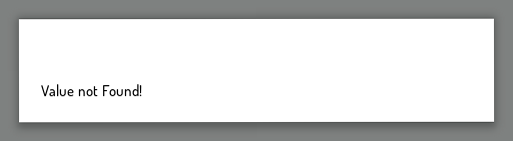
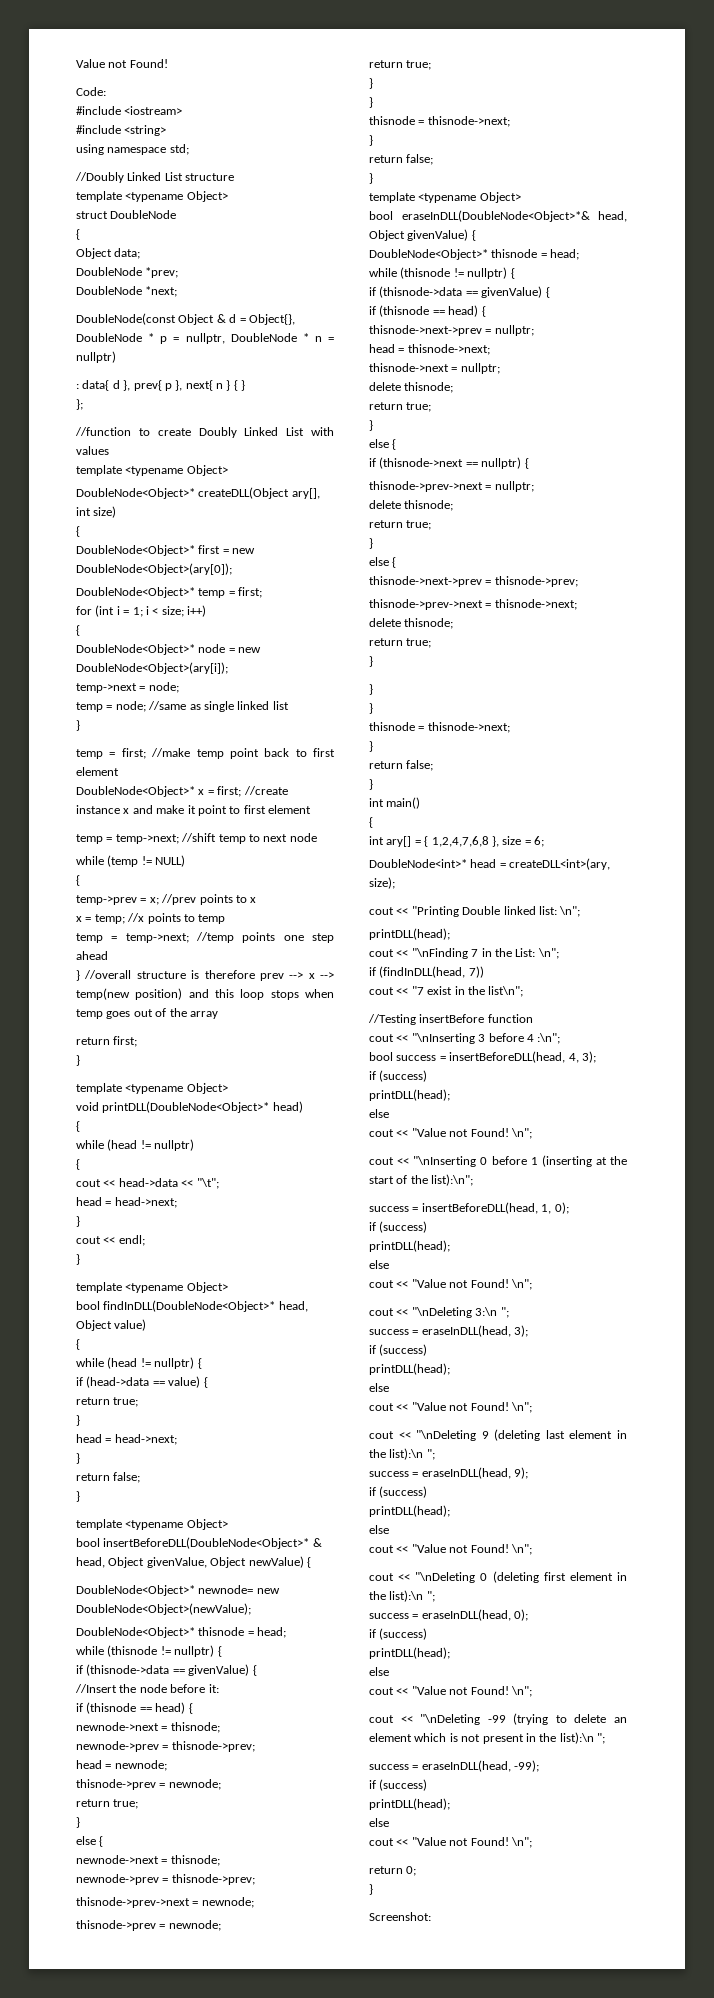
(144, 90) none -> [76,87,106,96] [76,106,183,115] [76,125,167,136] [76,144,189,155] [75,172,235,183] [76,191,228,202] [76,210,177,219] [76,229,80,240] [76,248,141,259] [76,267,179,278] [76,286,178,297] [76,313,295,325] [76,333,334,344] [76,351,116,363] [76,380,246,391] [76,399,83,410] [75,427,334,438] [76,446,109,455] [76,465,228,476] [76,487,320,499] [76,506,117,518] [76,526,80,537] [76,545,256,556] [76,563,232,575] [76,587,263,598] [76,605,206,617] [76,625,80,636] [76,644,262,655] [76,662,228,674] [76,682,179,693] [76,701,289,712] [76,720,80,731] [76,748,335,759] [76,767,119,776] [76,786,288,797] [76,805,311,816] [76,833,317,844] [76,855,186,867] [76,875,80,886] [76,894,257,905] [76,913,226,924] [76,932,334,943] [76,951,108,960] [76,970,334,981] [76,988,335,1000] [76,1008,218,1019] [76,1036,138,1047] [76,1055,80,1066] [76,1083,228,1094] [76,1101,303,1113] [76,1121,80,1132] [76,1139,195,1151] [76,1159,80,1170] [76,1178,219,1189] [76,1197,177,1208] [76,1216,80,1227] [76,1235,145,1246] [76,1254,80,1265] [76,1282,228,1293] [76,1300,308,1312] [76,1319,147,1331] [76,1339,80,1350] [76,1357,202,1369] [76,1376,208,1388] [76,1397,139,1407] [76,1415,80,1426] [76,1434,177,1445] [76,1453,80,1464] [76,1472,141,1483] [76,1491,80,1502] [76,1519,228,1530] [76,1537,322,1549] [76,1556,311,1568] [76,1585,280,1596] [76,1603,251,1615] [76,1627,287,1638] [76,1645,222,1657] [76,1664,257,1676] [75,1684,219,1693] [76,1702,193,1714] [76,1722,220,1733] [76,1741,255,1752] [76,1760,167,1771] [76,1779,221,1790] [76,1799,139,1809] [76,1817,80,1828] [76,1836,104,1847] [76,1855,220,1866] [76,1874,255,1885] [76,1897,254,1908] [76,1920,221,1931] [369,60,432,70] [369,78,373,89] [369,97,373,108] [369,116,510,127] [369,135,373,146] [369,154,434,165] [369,173,373,184] [369,192,521,203] [369,210,627,222] [369,229,476,241] [369,249,580,260] [369,267,515,279] [369,286,550,298] [369,305,486,317] [369,325,534,336] [369,344,490,355] [369,363,500,374] [369,382,454,393] [369,402,432,412] [369,420,373,431] [369,439,397,450] [369,457,529,469] [369,481,534,492] [369,500,454,511] [369,520,432,530] [369,538,373,549] [369,557,397,568] [369,576,578,587] [369,599,577,610] [369,618,454,629] [369,638,432,648] [369,656,373,667] [369,684,373,695] [369,703,373,714] [369,722,510,733] [369,741,373,752] [369,760,434,771] [369,779,373,790] [369,797,421,809] [369,817,373,828] [369,836,544,847] [369,858,611,870] [369,877,395,889] [369,906,581,917] [369,928,450,940] [369,948,559,959] [369,966,484,978] [369,986,524,997] [368,1014,533,1025] [369,1033,561,1044] [369,1051,596,1063] [369,1070,428,1082] [369,1089,450,1101] [369,1109,389,1118] [369,1128,532,1139] [369,1155,627,1167] [369,1174,474,1186] [369,1202,569,1214] [369,1221,428,1233] [369,1240,450,1252] [369,1260,389,1269] [369,1279,532,1290] [369,1307,509,1318] [369,1325,529,1337] [369,1344,428,1356] [369,1363,450,1375] [369,1383,389,1392] [369,1402,532,1413] [369,1429,627,1441] [369,1448,435,1460] [369,1467,529,1479] [369,1486,428,1498] [369,1505,450,1517] [369,1525,389,1534] [369,1544,532,1555] [369,1571,627,1583] [369,1590,435,1602] [369,1609,529,1621] [369,1628,428,1640] [369,1647,450,1659] [369,1667,389,1676] [369,1686,532,1697] [369,1713,627,1725] [369,1732,605,1744] [369,1760,540,1772] [369,1779,428,1791] [369,1798,450,1810] [369,1818,389,1827] [369,1837,532,1848] [369,1866,417,1876] [369,1884,373,1895] [369,1912,431,1921] // Code: // #include <iostream> // #include <string> // using namespace std; // //Doubly Linked List structure // template <typename Object> // struct DoubleNode // { // Object data; // DoubleNode *prev; // DoubleNode *next; // DoubleNode(const Object & d = Object{}, DoubleNode * p = nullptr, DoubleNode * n = nullptr) // : data{ d }, prev{ p }, next{ n } { } // }; // //function to create Doubly Linked List with values // template <typename Object> // DoubleNode<Object>* createDLL(Object ary[], int size) // { // DoubleNode<Object>* first = new DoubleNode<Object>(ary[0]); // DoubleNode<Object>* temp = first; // for (int i = 1; i < size; i++) // { // DoubleNode<Object>* node = new DoubleNode<Object>(ary[i]); // temp->next = node; // temp = node; //same as single linked list // } // temp = first; //make temp point back to first element // DoubleNode<Object>* x = first; //create instance x and make it point to first element // temp = temp->next; //shift temp to next node // while (temp != NULL) // { // temp->prev = x; //prev points to x // x = temp; //x points to temp // temp = temp->next; //temp points one step ahead // } //overall structure is therefore prev --> x --> temp(new position) and this loop stops when temp goes out of the array // return first; // } // template <typename Object> // void printDLL(DoubleNode<Object>* head) // { // while (head != nullptr) // { // cout << head->data << "\t"; // head = head->next; // } // cout << endl; // } // template <typename Object> // bool findInDLL(DoubleNode<Object>* head, Object value) // { // while (head != nullptr) { // if (head->data == value) { // return true; // } // head = head->next; // } // return false; // } // template <typename Object> // bool insertBeforeDLL(DoubleNode<Object>* & head, Object givenValue, Object newValue) { // DoubleNode<Object>* newnode= new DoubleNode<Object>(newValue); // DoubleNode<Object>* thisnode = head; // while (thisnode != nullptr) { // if (thisnode->data == givenValue) { // //Insert the node before it: // if (thisnode == head) { // newnode->next = thisnode; // newnode->prev = thisnode->prev; // head = newnode; // thisnode->prev = newnode; // return true; // } // else { // newnode->next = thisnode; // newnode->prev = thisnode->prev; // thisnode->prev->next = newnode; // thisnode->prev = newnode; // return true; // } // } // thisnode = thisnode->next; // } // return false; // } // template <typename Object> // bool eraseInDLL(DoubleNode<Object>*& head, Object givenValue) { // DoubleNode<Object>* thisnode = head; // while (thisnode != nullptr) { // if (thisnode->data == givenValue) { // if (thisnode == head) { // thisnode->next->prev = nullptr; // head = thisnode->next; // thisnode->next = nullptr; // delete thisnode; // return true; // } // else { // if (thisnode->next == nullptr) { // thisnode->prev->next = nullptr; // delete thisnode; // return true; // } // else { // thisnode->next->prev = thisnode->prev; // thisnode->prev->next = thisnode->next; // delete thisnode; // return true; // } // } // } // thisnode = thisnode->next; // } // return false; // } // int main() // { // int ary[] = { 1,2,4,7,6,8 }, size = 6; // DoubleNode<int>* head = createDLL<int>(ary, size); // cout << "Printing Double linked list: \n"; // printDLL(head); // cout << "\nFinding 7 in the List: \n"; // if (findInDLL(head, 7)) // cout << "7 exist in the list\n"; // //Testing insertBefore function // cout << "\nInserting 3 before 4 :\n"; // bool success = insertBeforeDLL(head, 4, 3); // if (success) // printDLL(head); // else // cout << "Value not Found! \n"; // cout << "\nInserting 0 before 1 (inserting at the start of the list):\n"; // success = insertBeforeDLL(head, 1, 0); // if (success) // printDLL(head); // else // cout << "Value not Found! \n"; // cout << "\nDeleting 3:\n "; // success = eraseInDLL(head, 3); // if (success) // printDLL(head); // else // cout << "Value not Found! \n"; // cout << "\nDeleting 9 (deleting last element in the list):\n "; // success = eraseInDLL(head, 9); // if (success) // printDLL(head); // else // cout << "Value not Found! \n"; // cout << "\nDeleting 0 (deleting first element in the list):\n "; // success = eraseInDLL(head, 0); // if (success) // printDLL(head); // else // cout << "Value not Found! \n"; // cout << "\nDeleting -99 (trying to delete an element which is not present in the list):\n "; // success = eraseInDLL(head, -99); // if (success) // printDLL(head); // else // cout << "Value not Found! \n"; // return 0; // } // Screenshot:

